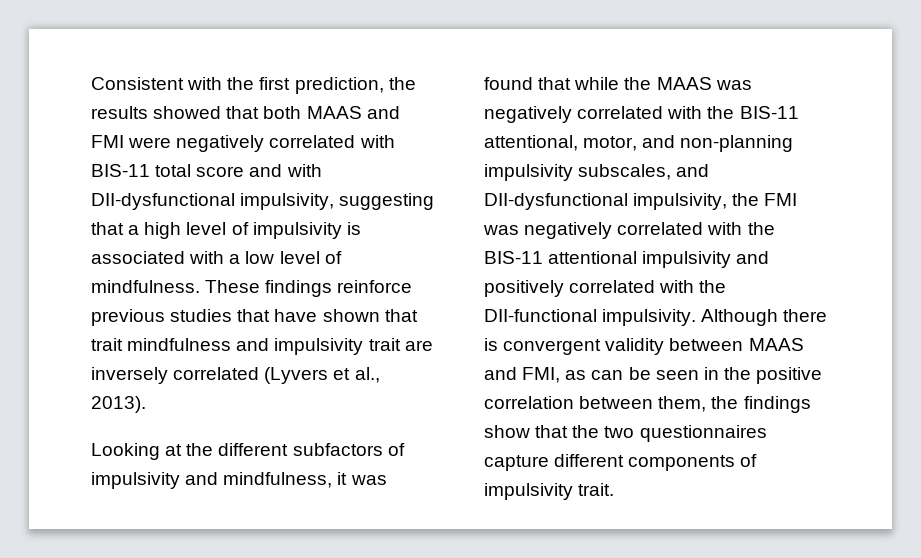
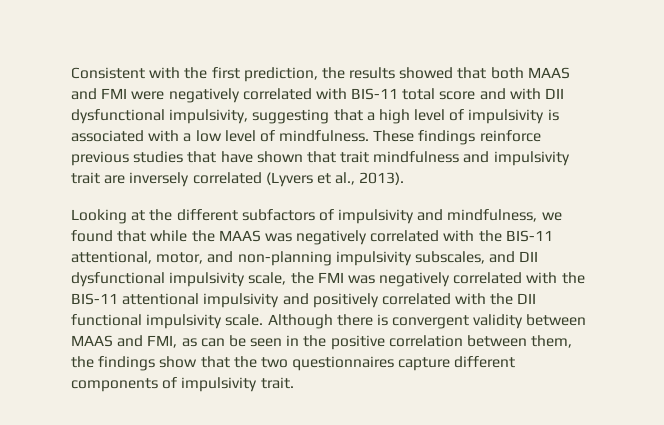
[91,193,235,210] DII-dysfunctional -> [545,88,565,99] [71,109,165,124] DII dysfunctional
[337,472,387,485] it was -> [541,212,562,221] we
[484,193,728,210] DII-dysfunctional impulsivity, -> [519,251,539,262] [71,272,287,287] DII dysfunctional impulsivity scale,
[484,309,697,326] DII-functional impulsivity. -> [517,293,537,304] [71,314,264,329] DII functional impulsivity scale.

